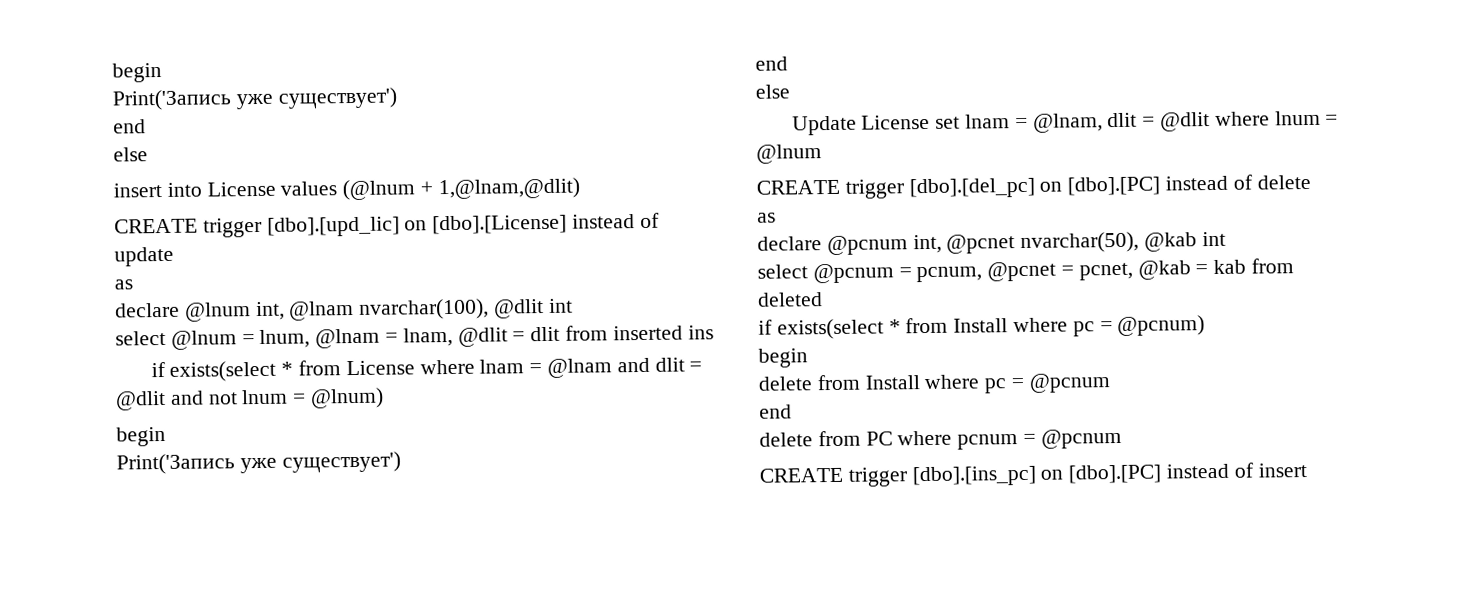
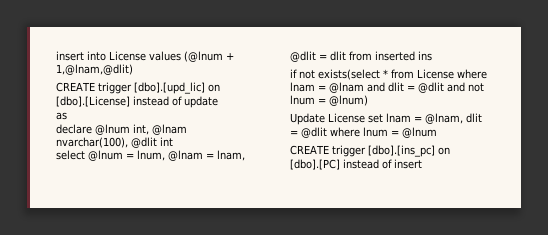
[112,62,162,83] [112,87,398,111] [113,119,146,134] [113,147,148,162] begin // Print('Запись уже существует') // end // else // -> (56, 56) none
(166, 369) none -> [299,70,315,79] not
[116,426,166,447] [116,451,401,475] [755,56,788,71] [755,84,790,99] // begin // Print('Запись уже существует') // end // else -> (368, 100) none
[756,174,1311,199] [757,212,776,223] [757,231,1226,256] [757,258,1295,284] [757,292,823,307] [758,315,1206,340] [758,348,808,368] [758,373,1111,394] [759,404,792,419] [759,428,1122,450] // CREATE trigger [dbo].[del_pc] on [dbo].[PC] instead of delete // as // declare @pcnum int, @pcnet nvarchar(50), @kab int // select @pcnum = pcnum, @pcnet = pcnet, @kab = kab from deleted // if exists(select * from Install where pc = @pcnum) // begin // delete from Install where pc = @pcnum // end // delete from PC where pcnum = @pcnum -> (437, 132) none

